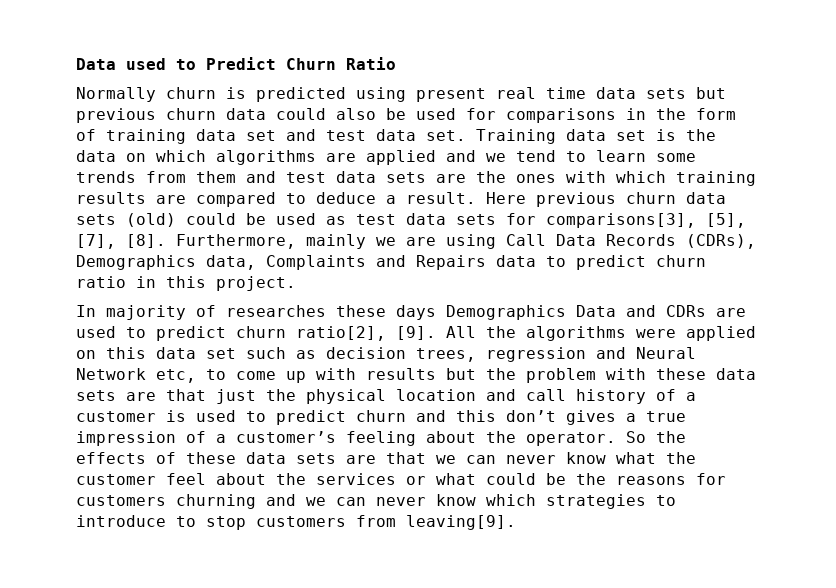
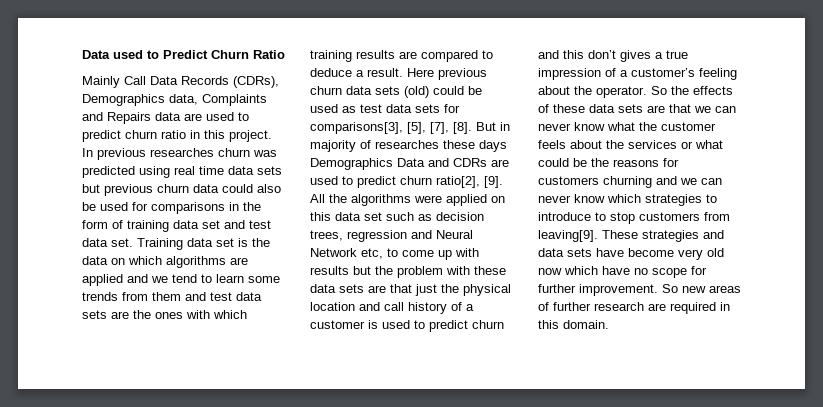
[76,87,246,102] Normally churn is -> [82,76,279,88] [82,94,267,106] [82,112,249,124] [82,130,272,142] [82,148,277,160] Mainly Call Data Records (CDRs), Demographics data, Complaints and Repairs data are used to predict churn ratio in this project. In previous researches churn was
[416,88,486,102] present -> (170, 172) none
[176,234,756,249] [76,255,706,270] [76,276,296,291] [76,305,96,317] Furthermore, mainly we are using Call Data Records (CDRs), Demographics data, Complaints and Repairs data to predict churn ratio in this project. // In -> [476,122,510,131] But in
[166,473,206,485] feel -> [538,140,566,149] feels
(516, 522) none -> [602,230,724,242] [538,248,724,260] [538,266,707,278] [538,284,741,296] [538,302,730,314] [538,320,609,329] These strategies and data sets have become very old now which have no scope for further improvement. So new areas of further research are required in this domain.

